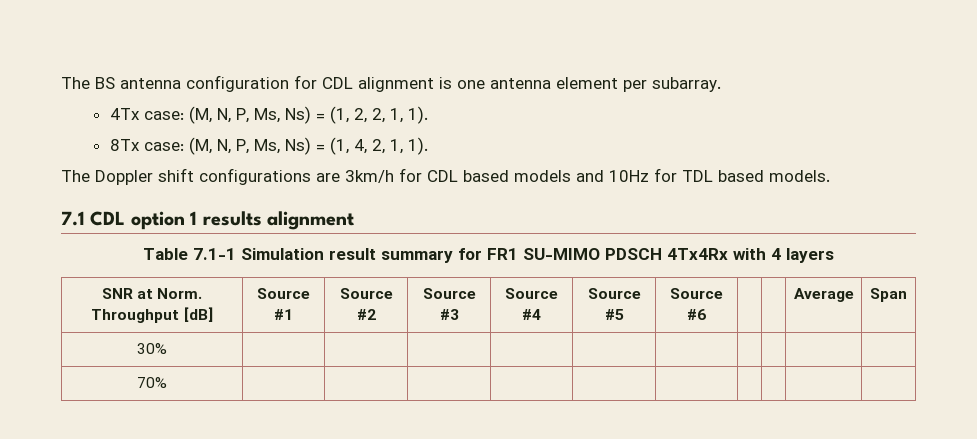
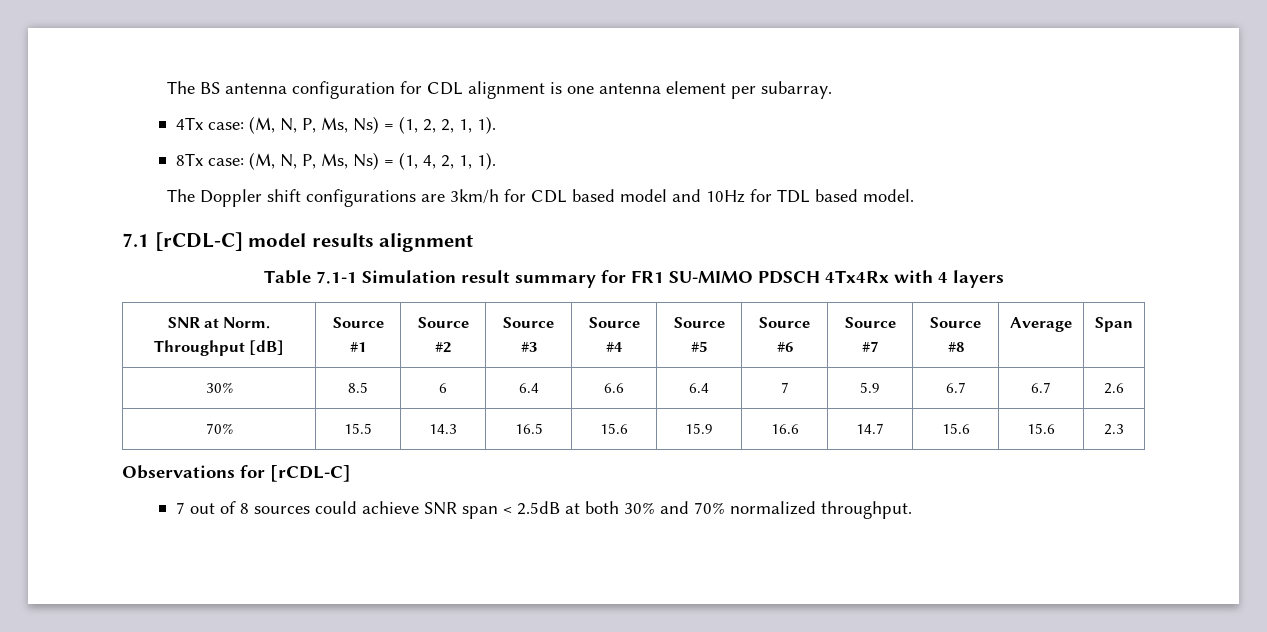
[514,170,571,182] models -> [620,189,668,202] model
[769,170,830,182] models. -> [863,189,915,202] model.
[90,211,198,230] CDL option 1 -> [154,232,307,251] [rCDL-C] model
(706, 314) | -> [844,317,896,328] [862,341,878,352] [930,317,981,328] [947,342,964,352] Source #7 | Source #8
[137,377,167,388] | | | | | | | | | // 70% | | | | | | | | | | -> [348,382,368,393] [439,383,447,393] [518,383,539,393] [604,383,624,393] [689,383,709,393] [780,382,789,393] [860,382,880,393] [945,382,966,393] [1031,382,1051,393] [1104,383,1124,394] [205,423,233,434] [344,423,372,434] [429,424,457,434] [514,423,543,434] [600,423,628,434] [685,423,713,434] [770,424,799,434] [856,423,884,434] [941,423,970,434] [1027,423,1055,434] [1104,424,1124,435] [122,465,351,482] [175,501,912,519] 8.5 | 6 | 6.4 | 6.6 | 6.4 | 7 | 5.9 | 6.7 | 6.7 | 2.6 // 70% | 15.5 | 14.3 | 16.5 | 15.6 | 15.9 | 16.6 | 14.7 | 15.6 | 15.6 | 2.3 // Observations for [rCDL-C] // 7 out of 8 sources could achieve SNR span < 2.5dB at both 30% and 70% normalized throughput.

